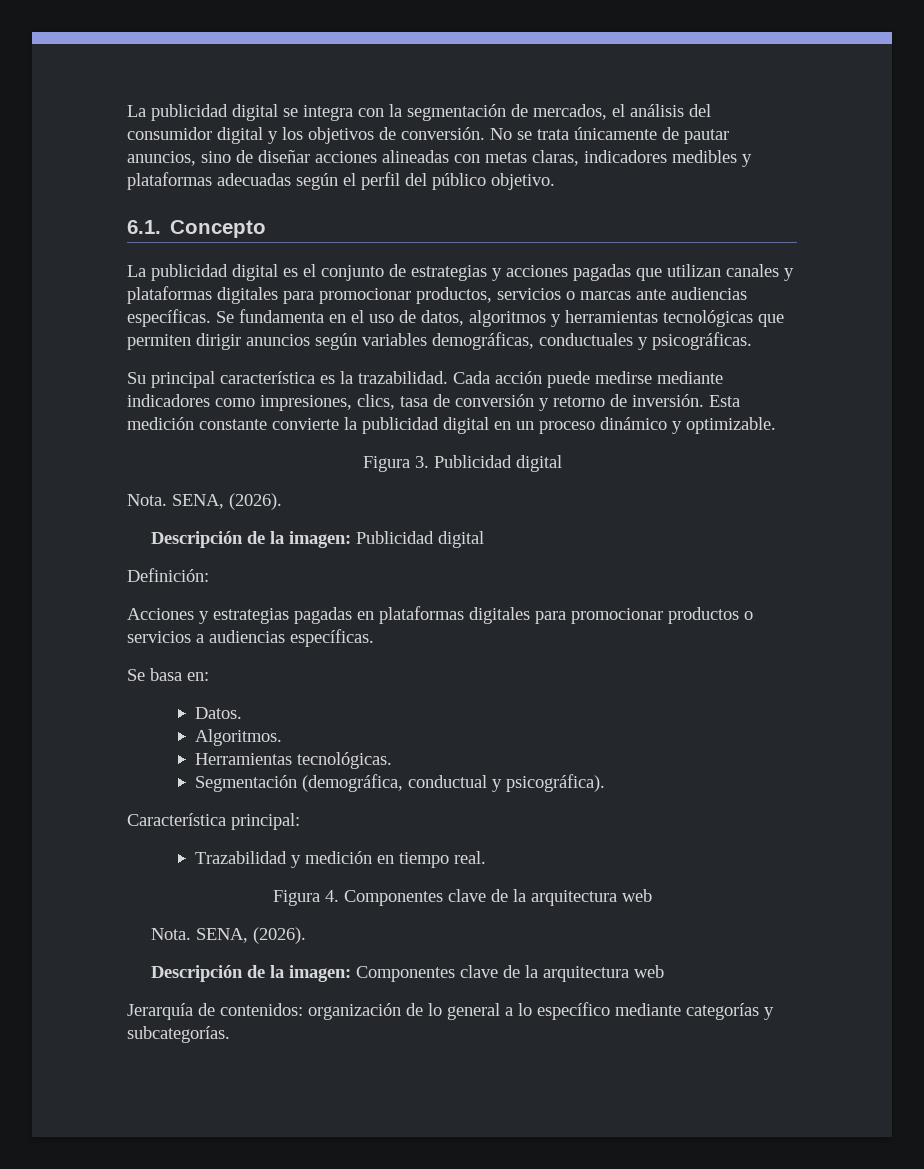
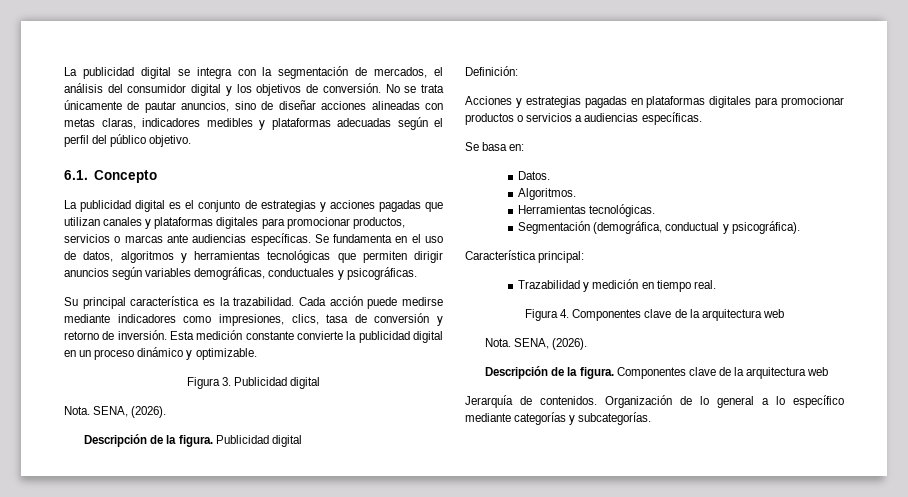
[288,531,351,548] imagen: -> [178,435,213,447] figura.
[288,965,351,982] imagen: -> [579,367,614,379] figura.
[220,1003,401,1020] contenidos: organización -> [540,395,672,408] contenidos. Organización

